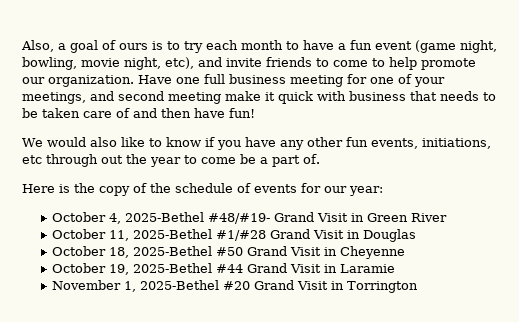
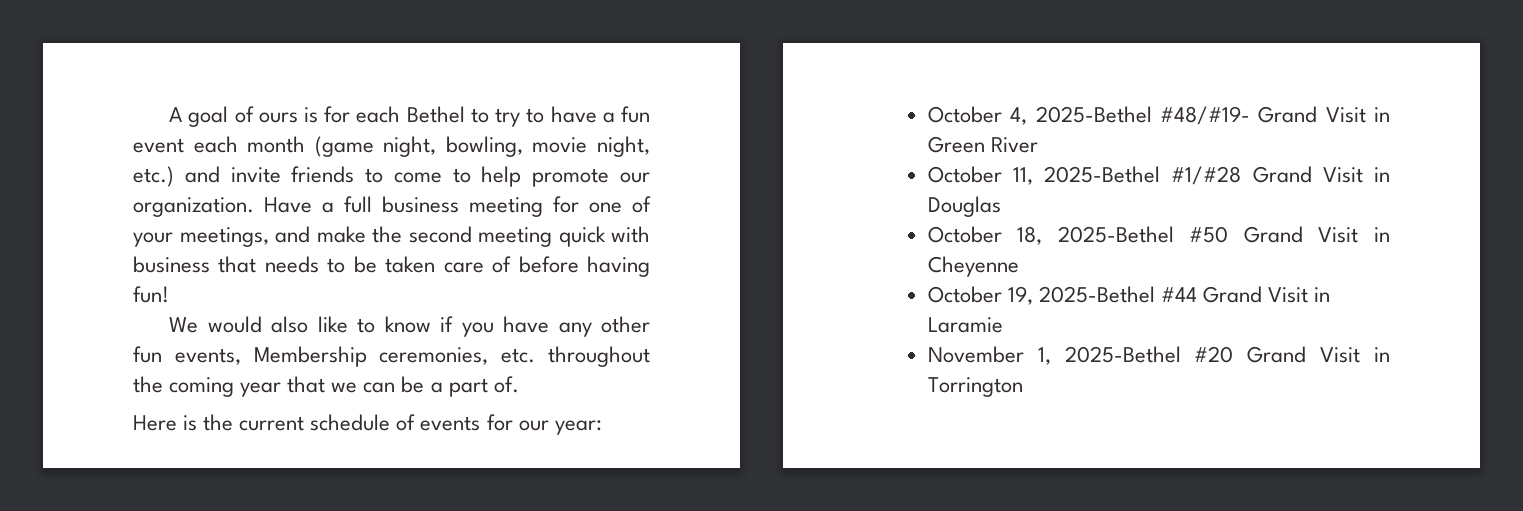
[21,40,66,52] Also, a -> [169,107,183,122] A
[167,40,283,53] to try each month -> [324,106,521,127] for each Bethel to try
(412, 45) none -> [193,136,306,153] each month
[165,57,194,69] etc), -> [133,166,174,187] etc.)
[176,77,200,84] one -> [322,202,334,213] a
[118,91,275,104] second meeting make it -> [316,226,552,247] make the second meeting
[133,108,225,118] and then have -> [518,256,650,277] before having
[421,138,491,149] [22,154,236,167] initiations, etc through out the year to come -> [253,346,650,367] [133,376,396,397] Membership ceremonies, etc. throughout the coming year that we can
[99,183,171,196] copy of the -> [239,416,305,431] current

